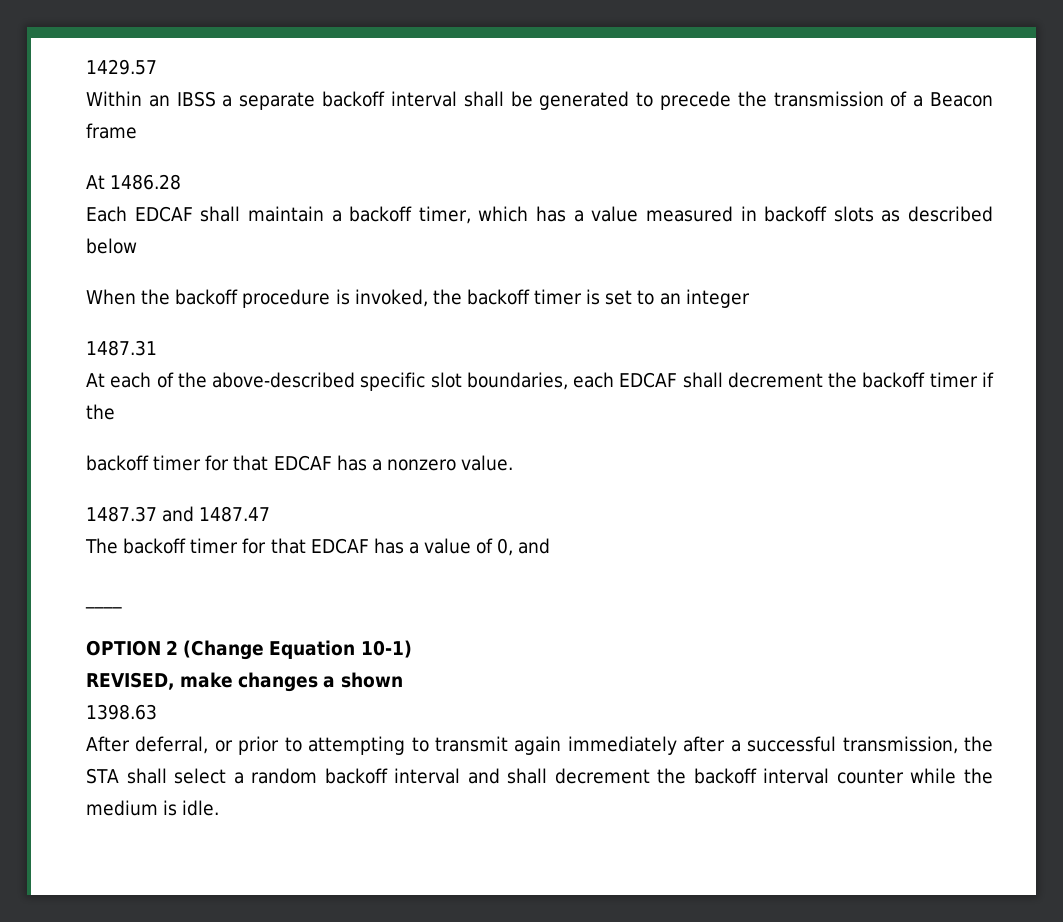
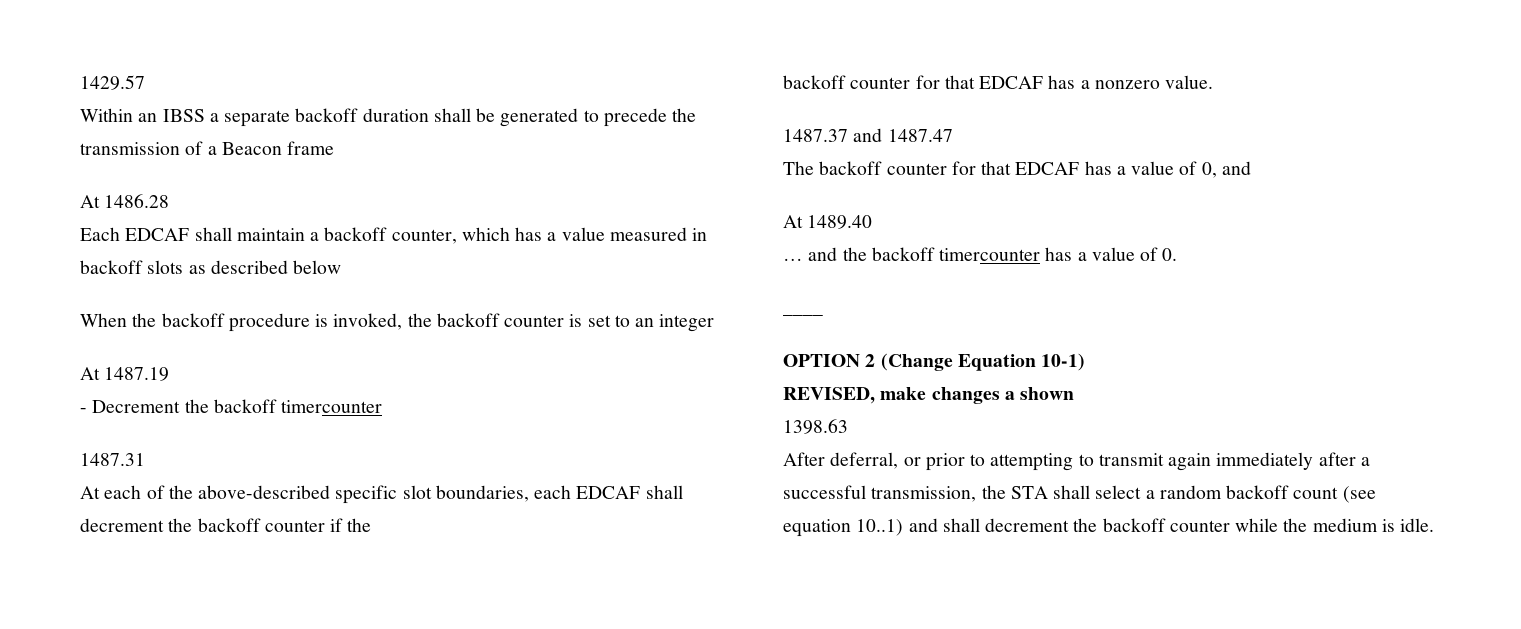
[390,91,457,107] interval -> [362,108,429,122] duration
[418,206,471,224] timer, -> [391,229,457,244] counter,
[533,289,582,305] timer -> [504,315,565,327] counter
(750, 298) none -> [80,367,170,381] [80,399,383,413] // At 1487.19 // - Decrement the backoff timercounter
[929,372,978,388] timer -> [264,520,325,532] counter
[153,455,202,471] timer -> [850,77,911,89] counter
[190,538,239,554] timer -> [886,163,947,175] counter
(551, 546) none -> [783,215,873,229] [783,247,1178,261] // At 1489.40 // … and the backoff timercounter has a value of 0.
[394,768,461,784] interval -> [1293,486,1376,503] [783,519,904,537] count (see equation 10..1)
[763,768,830,784] interval -> (1166, 525) none

